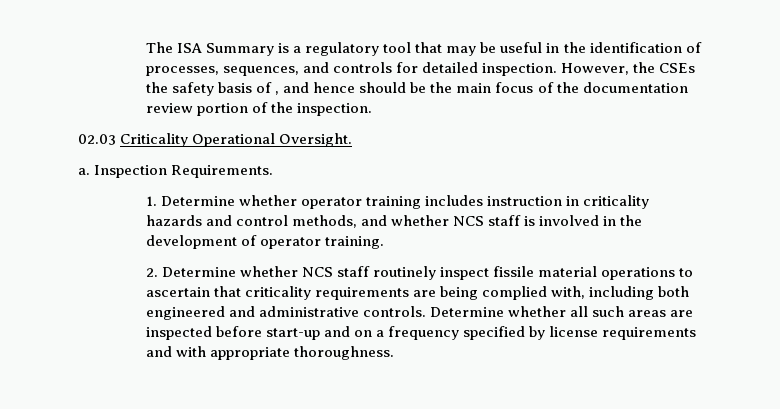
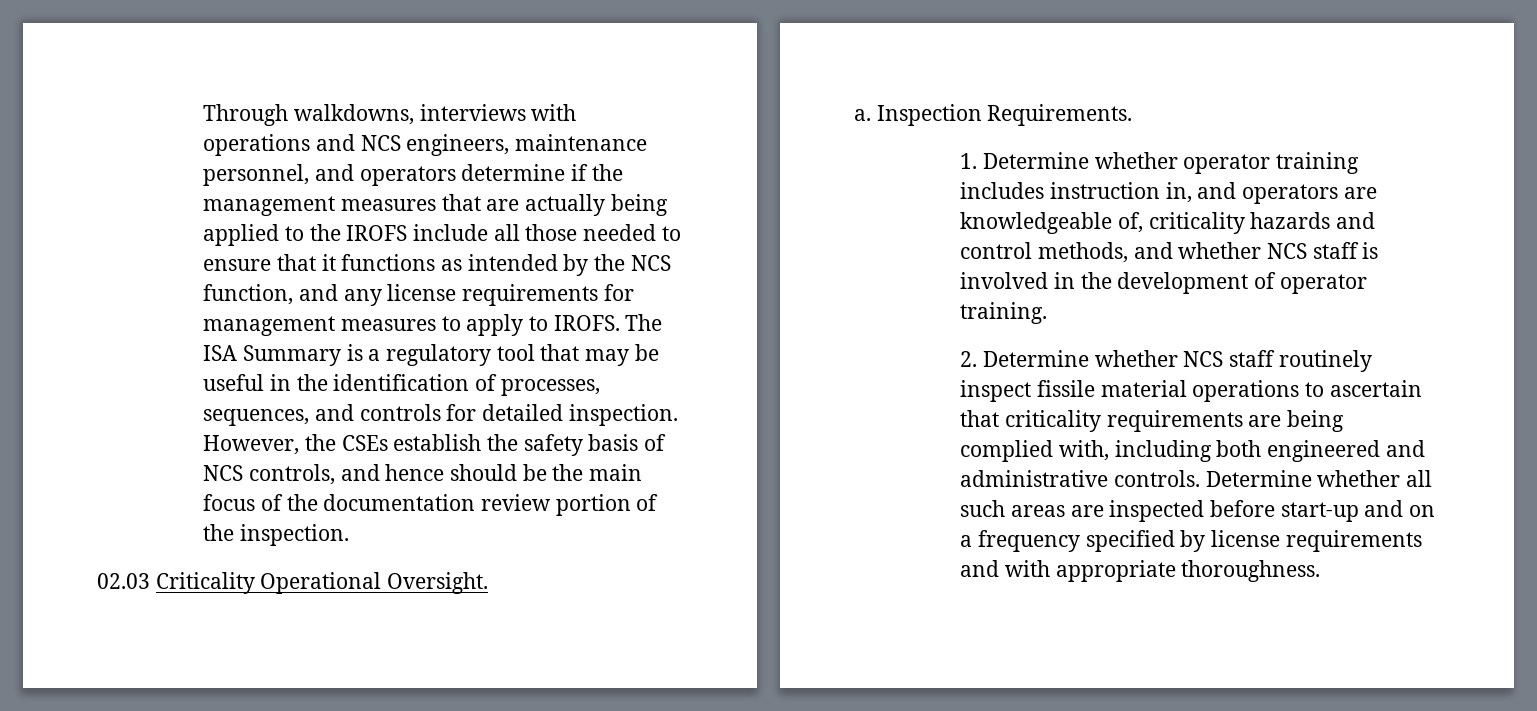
(145, 47) none -> [203,104,577,126] [203,134,648,156] [203,164,623,186] [203,194,668,216] [203,224,681,246] [203,254,671,276] [203,284,634,306] [203,314,620,336] Through walkdowns, interviews with operations and NCS engineers, maintenance personnel, and operators determine if the management measures that are actually being applied to the IROFS include all those needed to ensure that it functions as intended by the NCS function, and any license requirements for management measures to apply to IROFS.
(696, 68) none -> [393,434,482,451] establish
[275,91,280,95] , -> [203,464,336,485] NCS controls,
[566,196,580,206] in -> [1165,182,1377,204] [960,212,1144,234] in, and operators are knowledgeable of,

